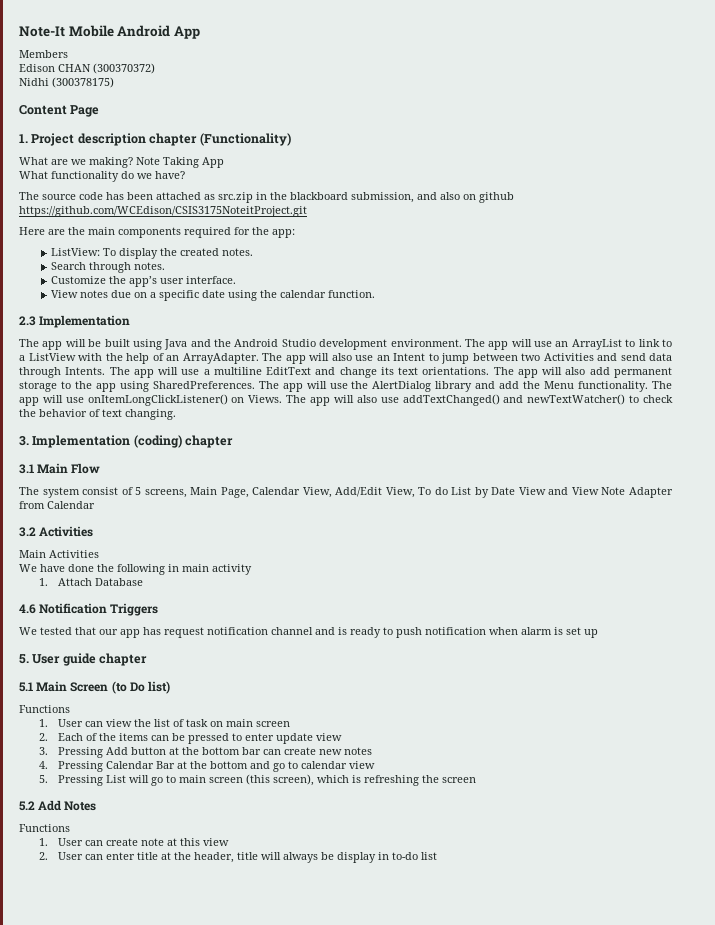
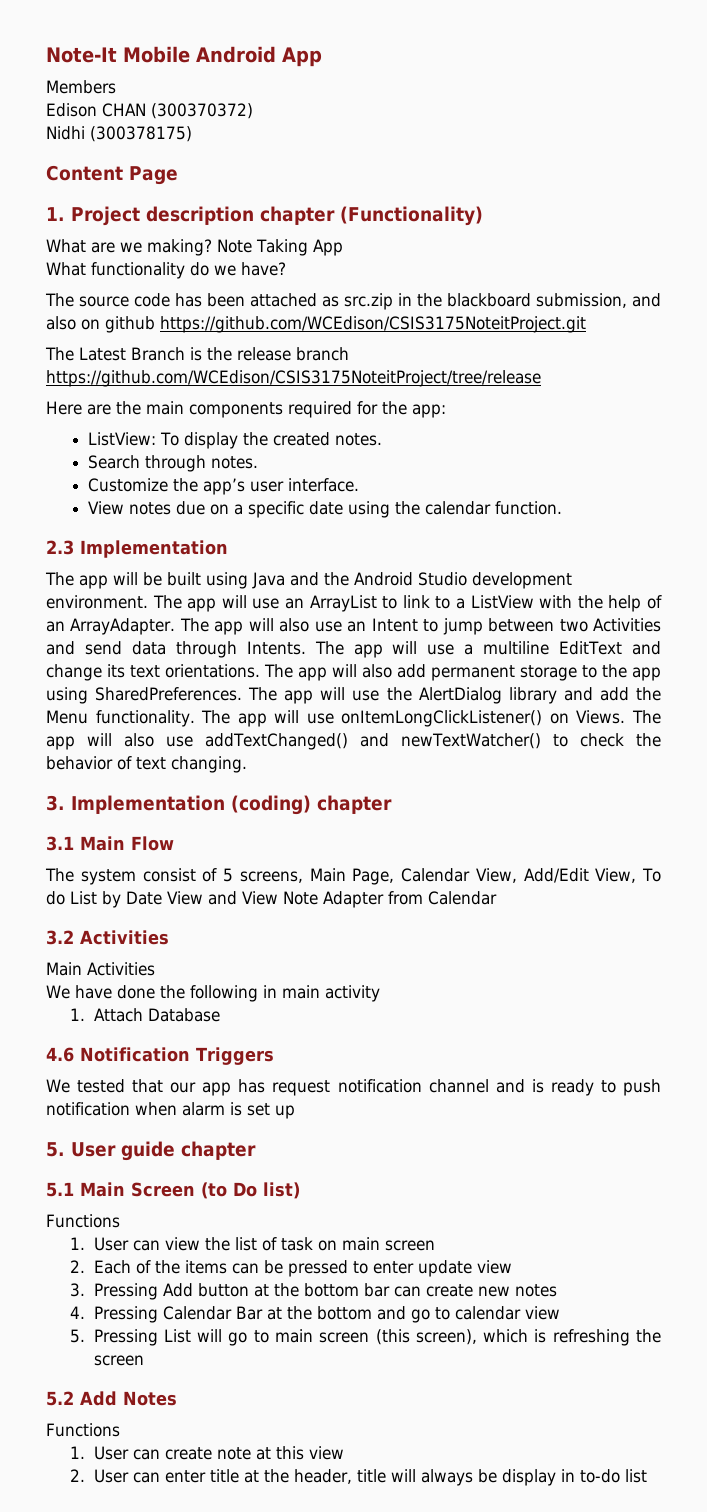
(307, 211) none -> [45,347,349,361] [46,370,541,387] // The Latest Branch is the release branch https://github.com/WCEdison/CSIS3175NoteitProject/tree/release

